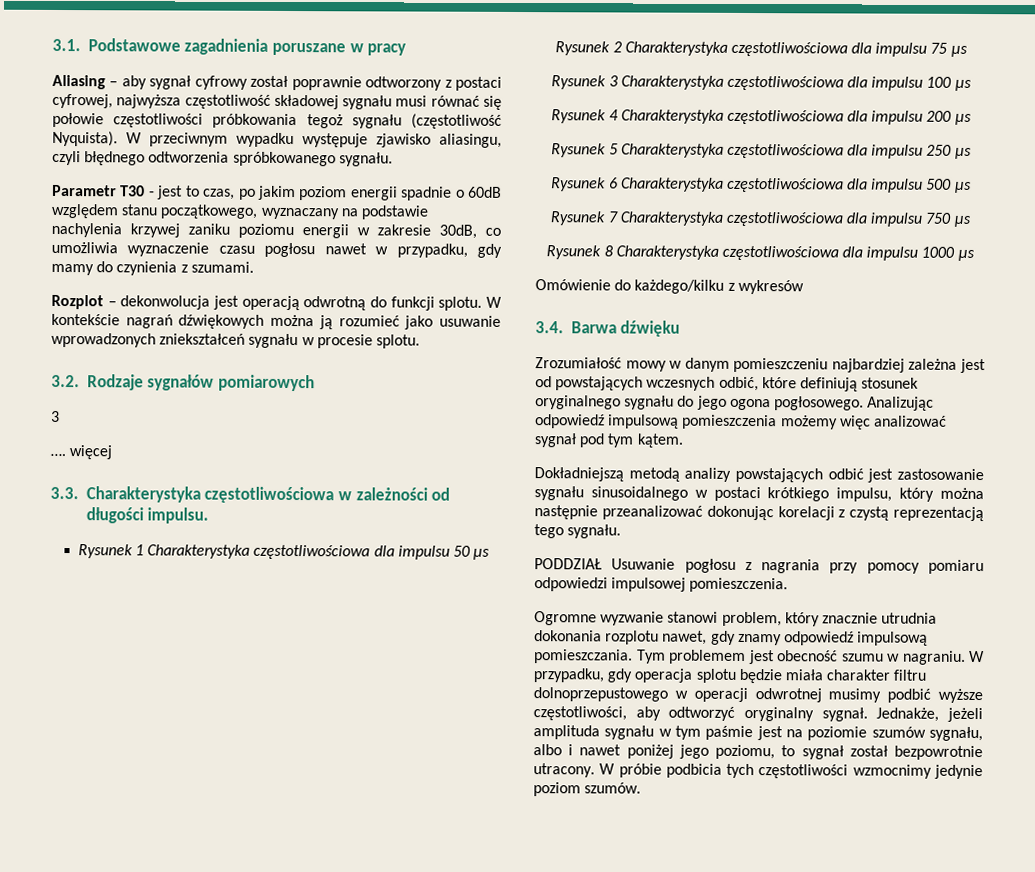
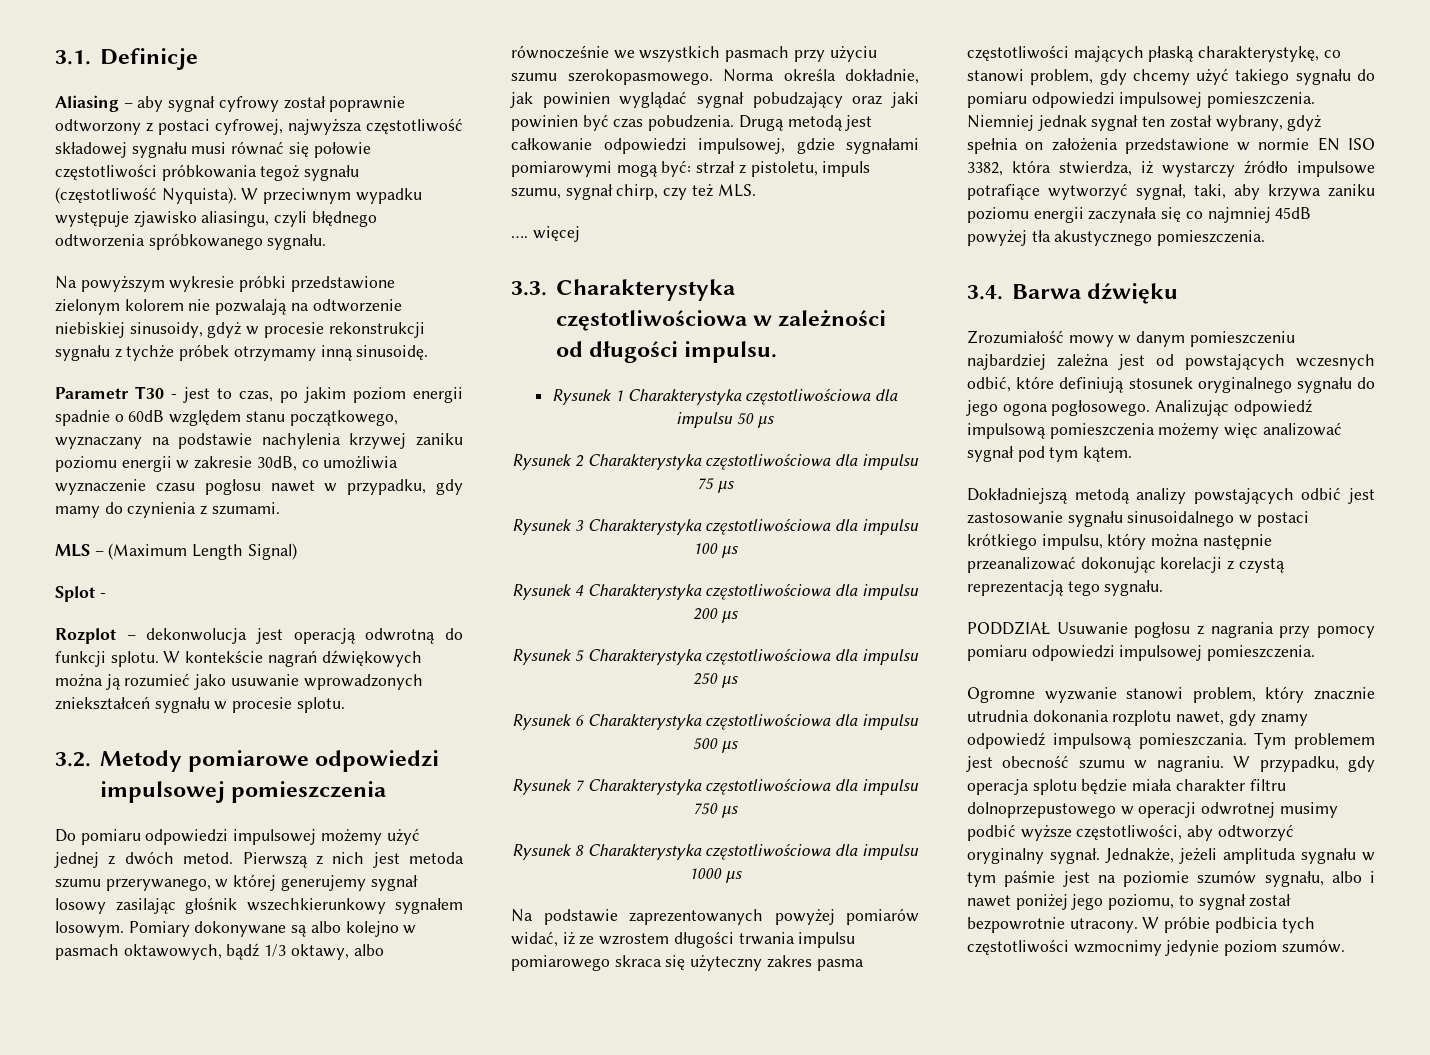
[87,38,407,56] Podstawowe zagadnienia poruszane w pracy -> [99,48,198,70] Definicje
(393, 159) none -> [55,275,395,292] [55,299,402,315] [55,322,425,338] [55,344,429,361] // Na powyższym wykresie próbki przedstawione zielonym kolorem nie pozwalają na odtworzenie niebiskiej sinusoidy, gdyż w procesie rekonstrukcji sygnału z tychże próbek otrzymamy inną sinusoidę.
(254, 267) none -> [55,543,297,560] [55,586,106,602] // MLS – (Maximum Length Signal) // Splot -
[86,374,315,392] [51,410,60,422] Rodzaje sygnałów pomiarowych // 3 -> [99,750,440,772] [99,781,387,803] [55,828,420,845] [54,851,464,868] [55,874,418,891] [55,897,463,914] [55,921,417,937] [55,943,384,960] [511,45,877,62] [511,68,919,85] [510,91,920,108] [511,114,873,131] [511,138,919,154] [511,160,871,177] [511,184,756,200] Metody pomiarowe odpowiedzi impulsowej pomieszczenia // Do pomiaru odpowiedzi impulsowej możemy użyć jednej z dwóch metod. Pierwszą z nich jest metoda szumu przerywanego, w której generujemy sygnał losowy zasilając głośnik wszechkierunkowy sygnałem losowym. Pomiary dokonywane są albo kolejno w pasmach oktawowych, bądź 1/3 oktawy, albo równocześnie we wszystkich pasmach przy użyciu szumu szerokopasmowego. Norma określa dokładnie, jak powinien wyglądać sygnał pobudzający oraz jaki powinien być czas pobudzenia. Drugą metodą jest całkowanie odpowiedzi impulsowej, gdzie sygnałami pomiarowymi mogą być: strzał z pistoletu, impuls szumu, sygnał chirp, czy też MLS.
[535,279,804,295] Omówienie do każdego/kilku z wykresów -> [511,908,919,925] [511,931,856,948] [511,955,864,971] [967,45,1341,62] [967,68,1375,85] [967,92,1316,108] [967,115,1322,131] [967,137,1375,154] [967,160,1375,177] [967,183,1375,200] [967,207,1312,223] [967,230,1266,246] Na podstawie zaprezentowanych powyżej pomiarów widać, iż ze wzrostem długości trwania impulsu pomiarowego skraca się użyteczny zakres pasma częstotliwości mających płaską charakterystykę, co stanowi problem, gdy chcemy użyć takiego sygnału do pomiaru odpowiedzi impulsowej pomieszczenia. Niemniej jednak sygnał ten został wybrany, gdyż spełnia on założenia przedstawione w normie EN ISO 3382, która stwierdza, iż wystarczy źródło impulsowe potrafiące wytworzyć sygnał, taki, aby krzywa zaniku poziomu energii zaczynała się co najmniej 45dB powyżej tła akustycznego pomieszczenia.

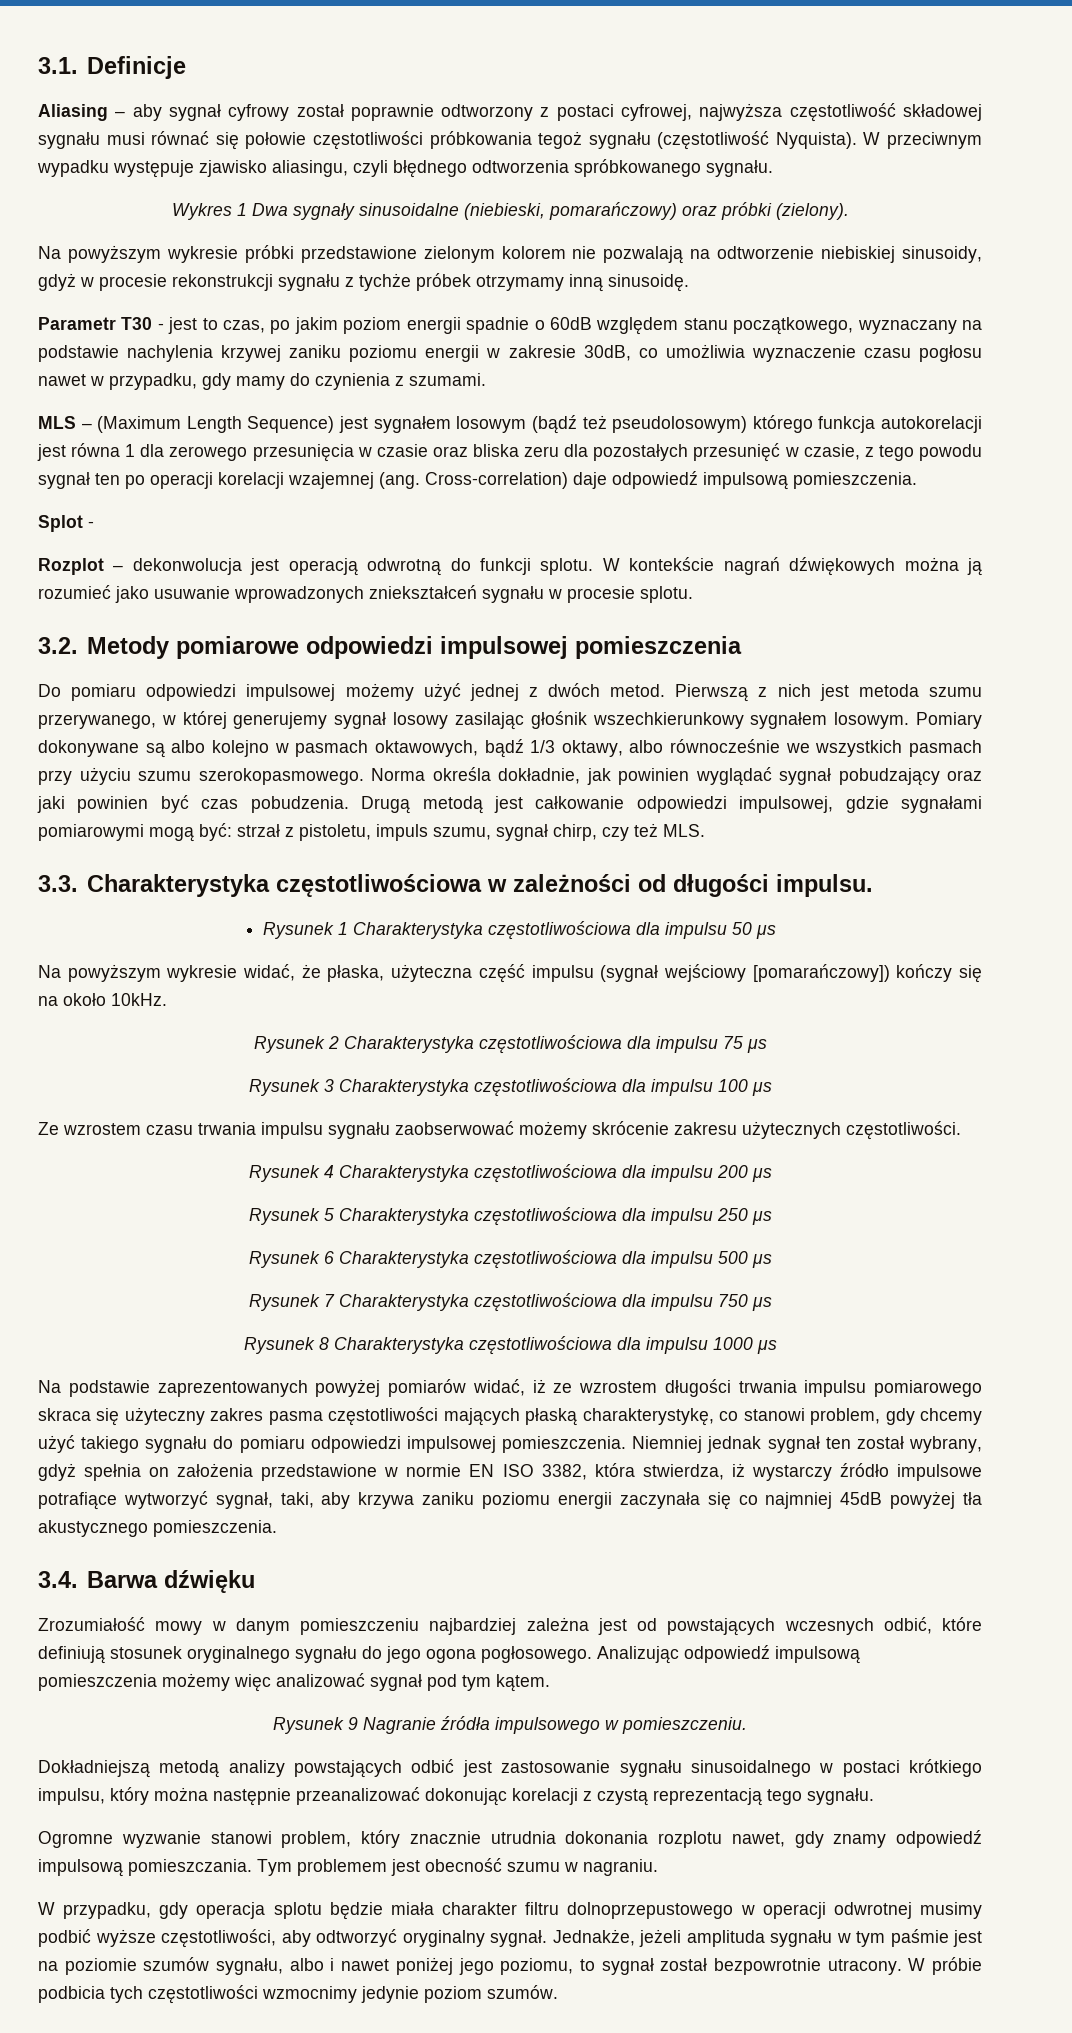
(327, 242) none -> [171,202,849,220] // Wykres 1 Dwa sygnały sinusoidalne (niebieski, pomarańczowy) oraz próbki (zielony).
[247,543,297,560] Signal) -> [247,415,983,434] [37,443,982,462] [38,471,917,490] Sequence) jest sygnałem losowym (bądź też pseudolosowym) którego funkcja autokorelacji jest równa 1 dla zerowego przesunięcia w czasie oraz bliska zeru dla pozostałych przesunięć w czasie, z tego powodu sygnał ten po operacji korelacji wzajemnej (ang. Cross-correlation) daje odpowiedź impulsową pomieszczenia.
[511,226,580,242] // …. więcej -> (705, 830) none
(774, 421) none -> [38,964,983,983] [38,993,167,1006] // Na powyższym wykresie widać, że płaska, użyteczna część impulsu (sygnał wejściowy [pomarańczowy]) kończy się na około 10kHz.
(738, 551) none -> [38,1121,961,1140] // Ze wzrostem czasu trwania impulsu sygnału zaobserwować możemy skrócenie zakresu użytecznych częstotliwości.
(1133, 454) none -> [273,1716,747,1734] // Rysunek 9 Nagranie źródła impulsowego w pomieszczeniu.
[967,621,1375,638] [967,645,1316,661] // PODDZIAŁ Usuwanie pogłosu z nagrania przy pomocy pomiaru odpowiedzi impulsowej pomieszczenia. -> (874, 1796) none
(1224, 764) none -> (658, 1867) //

